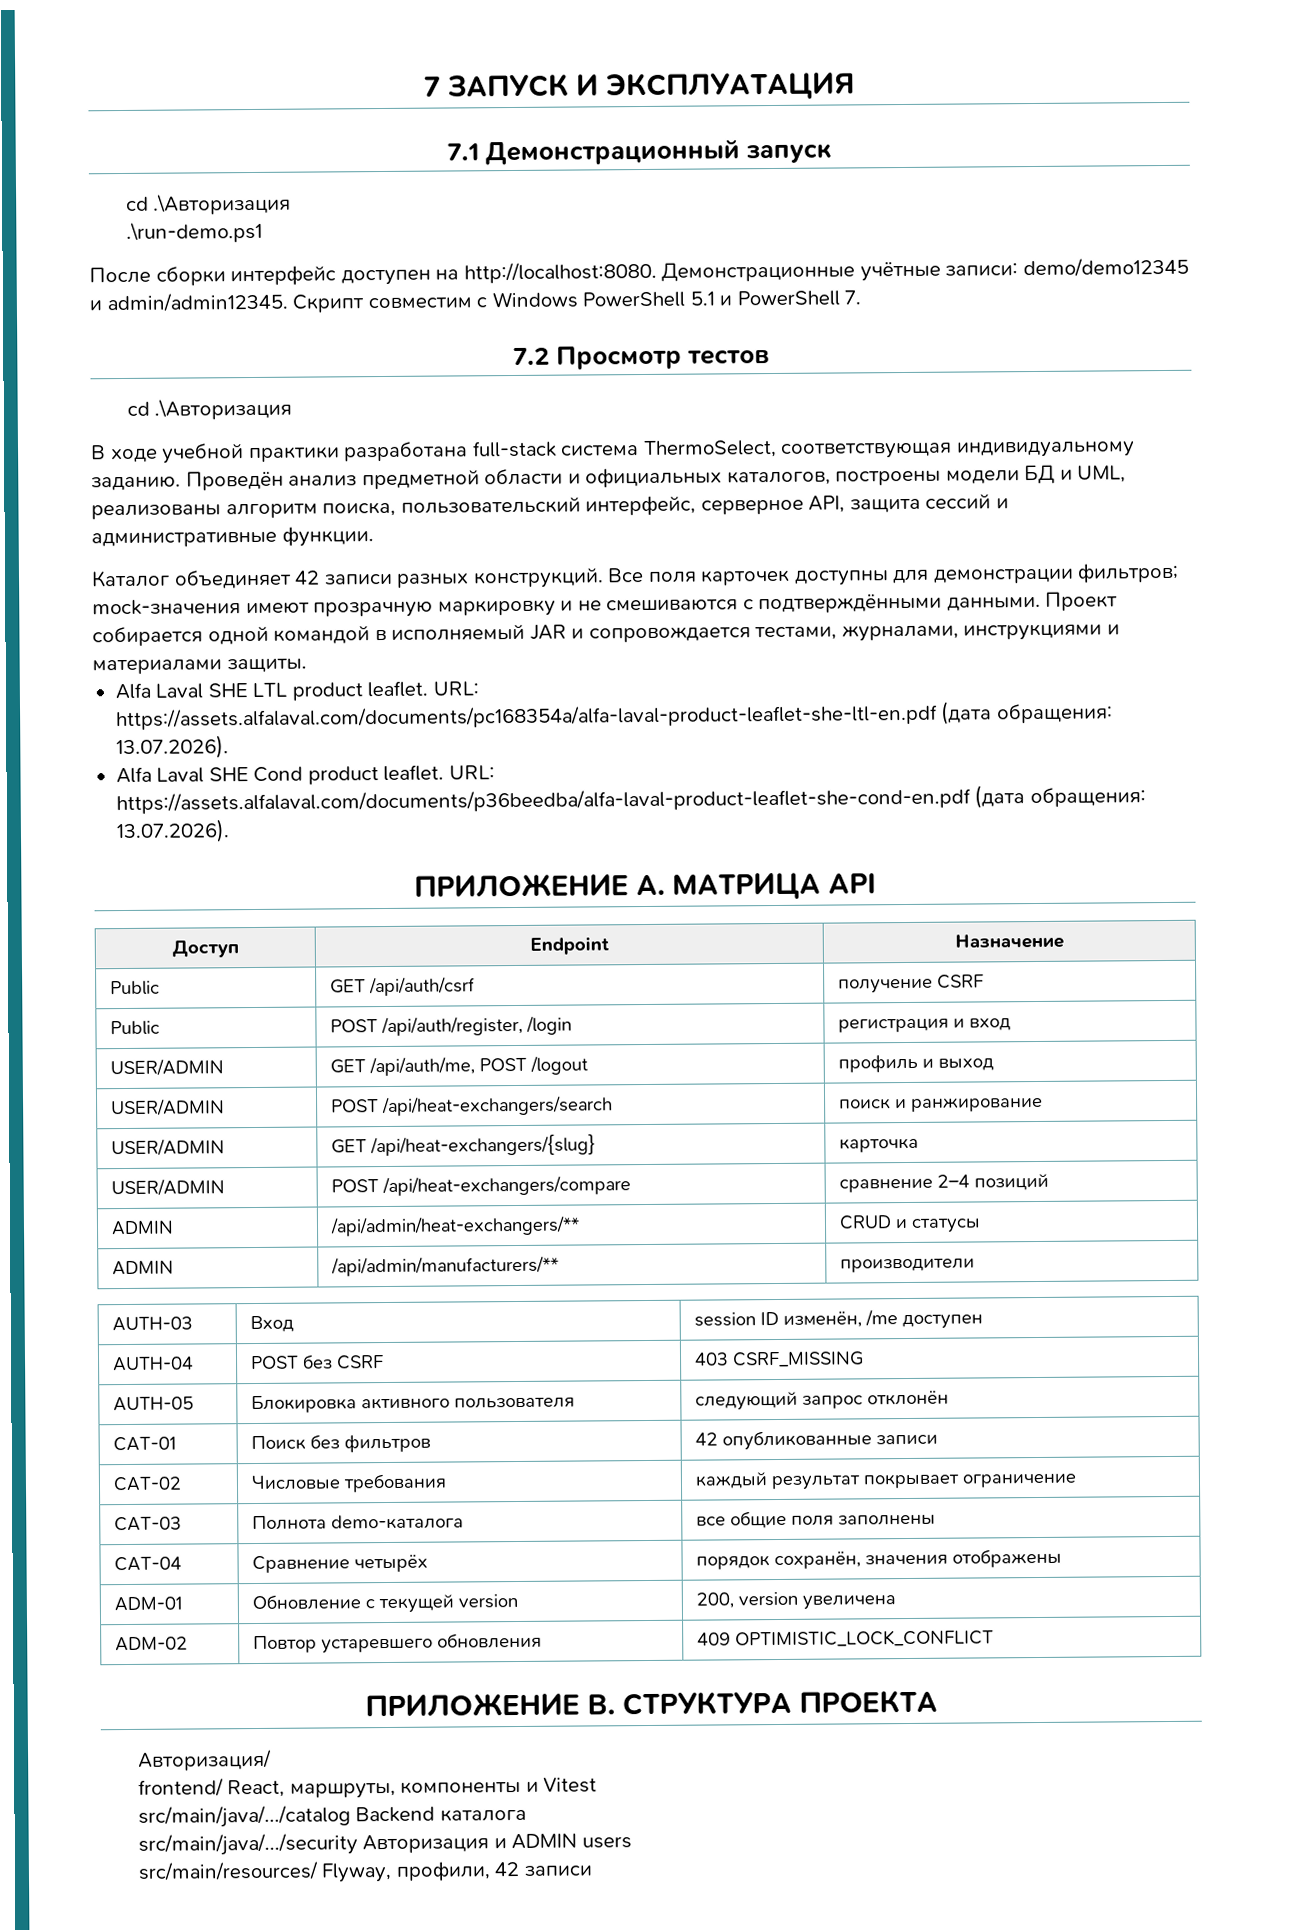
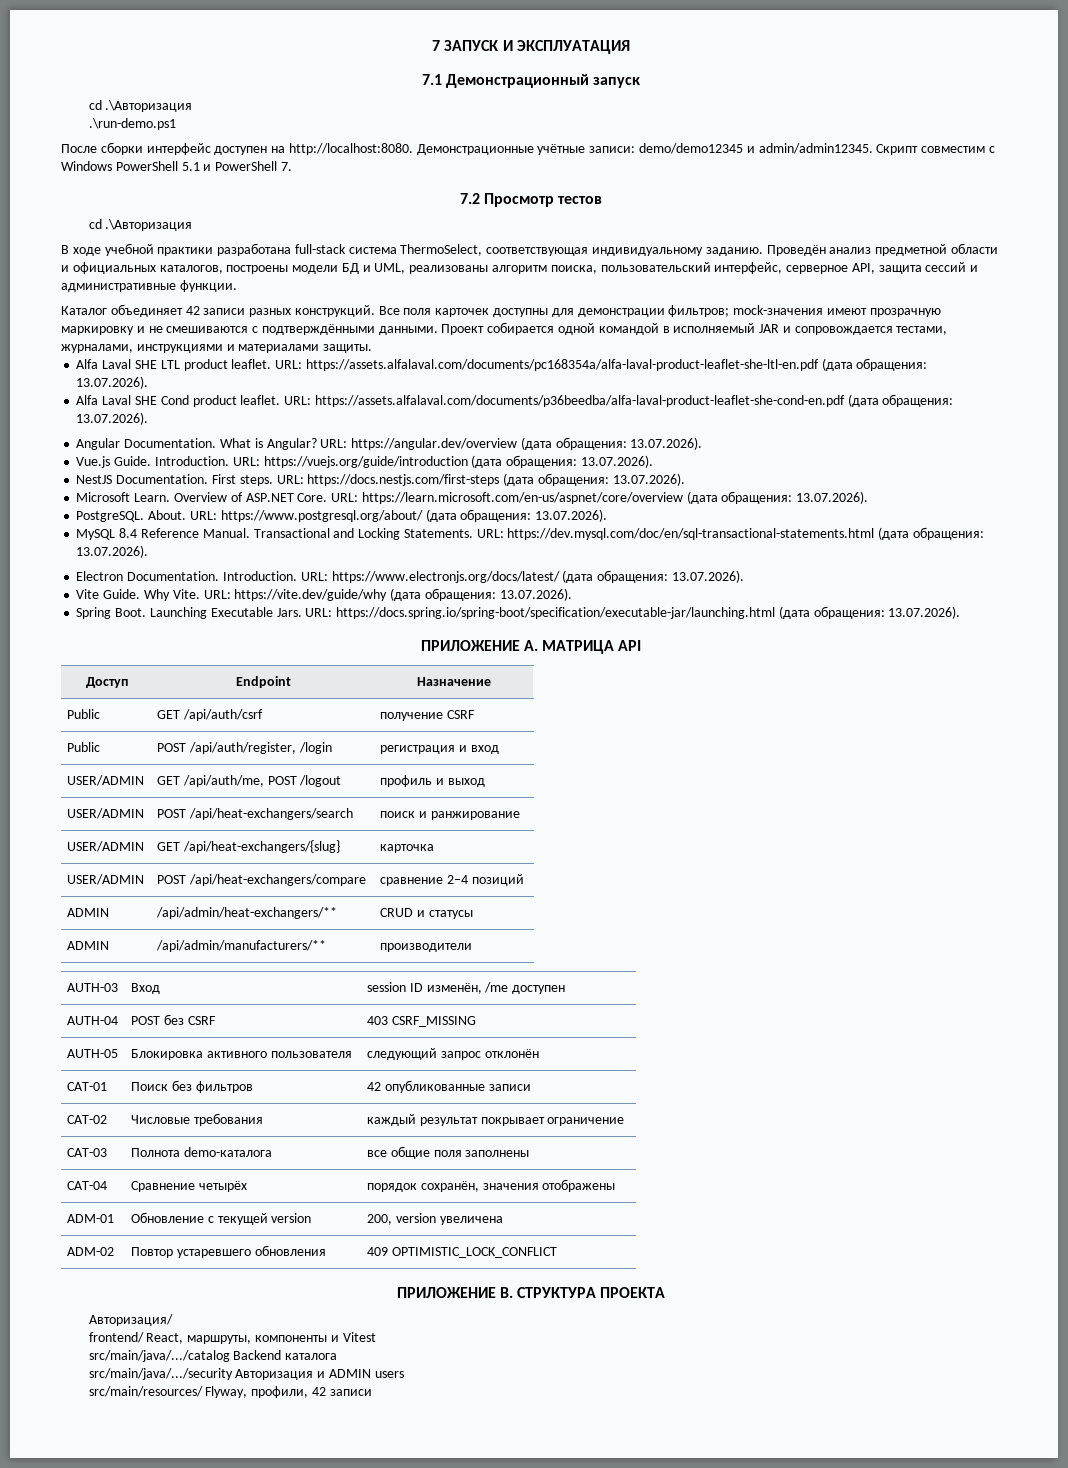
(230, 831) none -> [76,437,703,450] [76,455,653,468] [76,473,685,486] [76,491,869,504] [76,509,608,522] [76,527,984,540] [76,545,149,558] [76,570,744,583] [76,588,572,601] [76,606,961,619] // Angular Documentation. What is Angular? URL: https://angular.dev/overview (дата обращения: 13.07.2026). // Vue.js Guide. Introduction. URL: https://vuejs.org/guide/introduction (дата обращения: 13.07.2026). // NestJS Documentation. First steps. URL: https://docs.nestjs.com/first-steps (дата обращения: 13.07.2026). // Microsoft Learn. Overview of ASP.NET Core. URL: https://learn.microsoft.com/en-us/aspnet/core/overview (дата обращения: 13.07.2026). // PostgreSQL. About. URL: https://www.postgresql.org/about/ (дата обращения: 13.07.2026). // MySQL 8.4 Reference Manual. Transactional and Locking Statements. URL: https://dev.mysql.com/doc/en/sql-transactional-statements.html (дата обращения: 13.07.2026). // Electron Documentation. Introduction. URL: https://www.electronjs.org/docs/latest/ (дата обращения: 13.07.2026). // Vite Guide. Why Vite. URL: https://vite.dev/guide/why (дата обращения: 13.07.2026). // Spring Boot. Launching Executable Jars. URL: https://docs.spring.io/spring-boot/specification/executable-jar/launching.html (дата обращения: 13.07.2026).

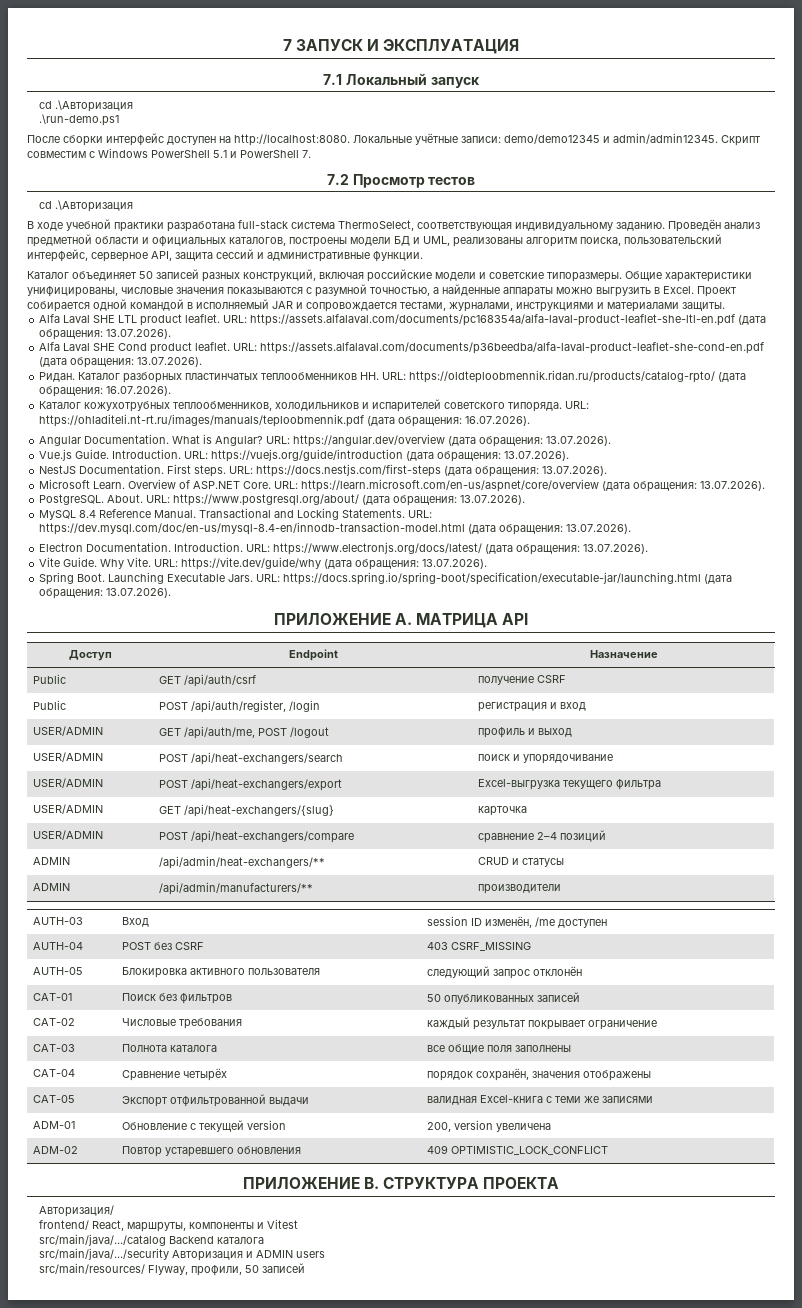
[446,74,589,88] Демонстрационный -> [346,73,427,85] Локальный
[416,144,534,155] Демонстрационные -> [353,135,412,143] Локальные
[185,305,941,317] [61,324,438,335] 42 записи разных конструкций. Все поля карточек доступны для демонстрации фильтров; mock-значения имеют прозрачную маркировку и не смешиваются с подтверждёнными данными. -> [139,269,752,282] [27,284,694,297] 50 записей разных конструкций, включая российские модели и советские типоразмеры. Общие характеристики унифицированы, числовые значения показываются с разумной точностью, а найденные аппараты можно выгрузить в Excel.
(149, 418) none -> [39,370,747,383] [39,386,172,397] [39,399,590,412] [39,414,531,427] // Ридан. Каталог разборных пластинчатых теплообменников НН. URL: https://oldteploobmennik.ridan.ru/products/catalog-rpto/ (дата обращения: 16.07.2026). // Каталог кожухотрубных теплообменников, холодильников и испарителей советского типоряда. URL: https://ohladiteli.nt-rt.ru/images/manuals/teploobmennik.pdf (дата обращения: 16.07.2026).
[507,528,875,540] https://dev.mysql.com/doc/en/sql-transactional-statements.html -> [39,522,466,535] https://dev.mysql.com/doc/en-us/mysql-8.4-en/innodb-transaction-model.html
[430,811,520,820] ранжирование -> [522,754,613,764] [32,778,103,788] [158,778,342,791] [477,779,661,790] упорядочивание // USER/ADMIN | POST /api/heat-exchangers/export | Excel-выгрузка текущего фильтра
[367,1080,531,1093] 42 опубликованные записи -> [426,992,580,1004] 50 опубликованных записей
[183,1147,272,1157] demo-каталога -> [169,1045,217,1052] каталога
(616, 1185) none -> [32,1095,75,1103] [121,1094,309,1107] [426,1095,653,1105] // CAT-05 | Экспорт отфильтрованной выдачи | валидная Excel-книга с теми же записями
[312,1387,372,1396] 42 записи -> [245,1263,306,1273] 50 записей

